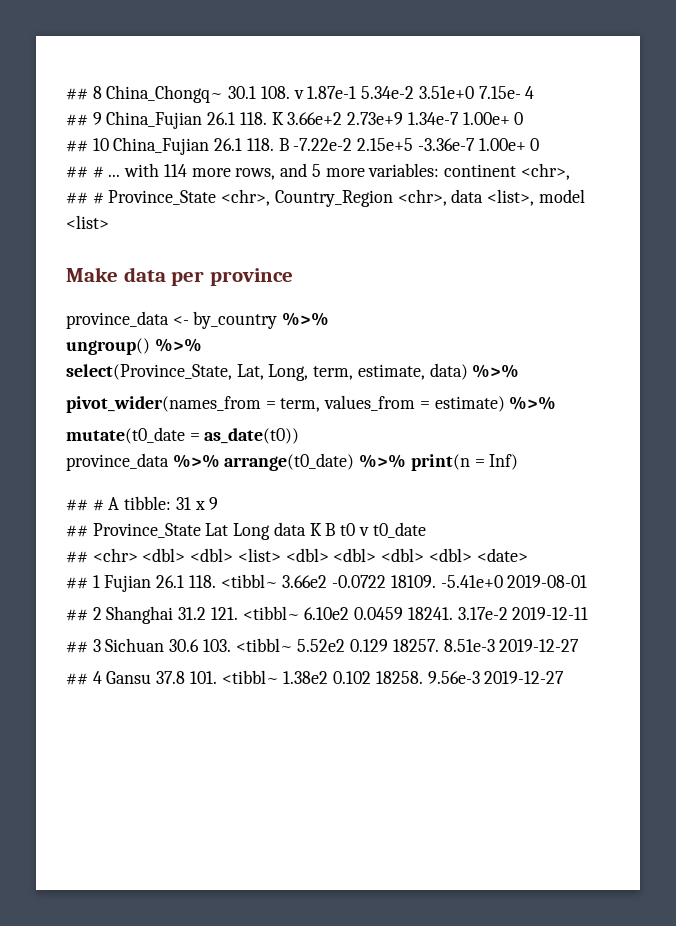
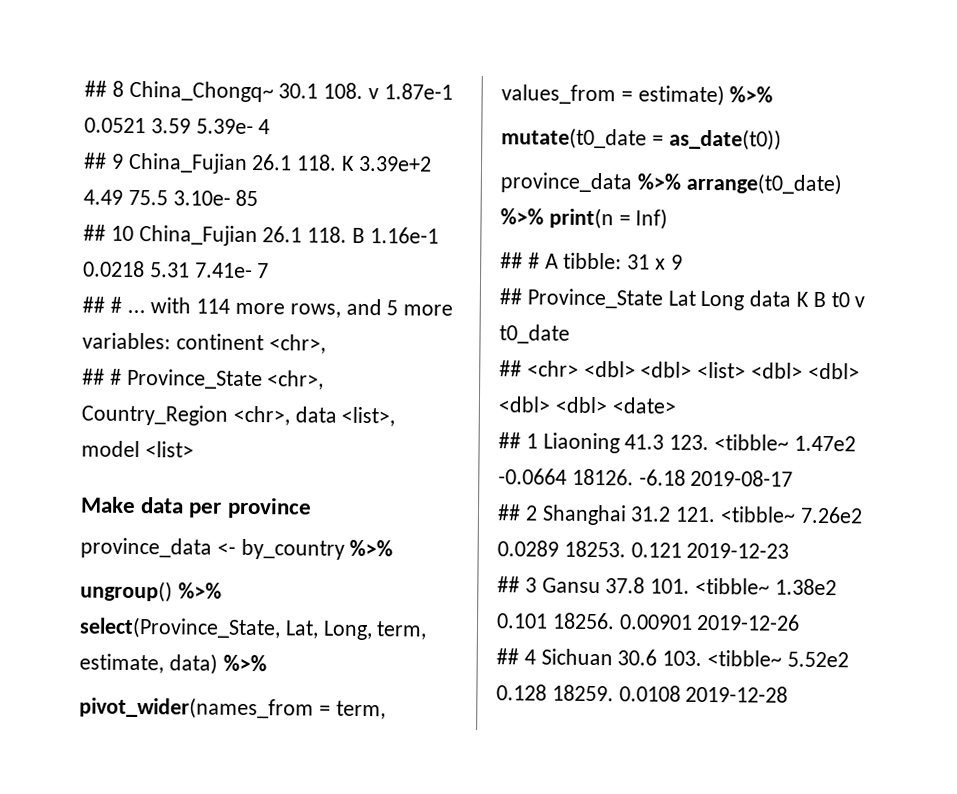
[361,86,521,99] 5.34e-2 3.51e+0 7.15e- -> [84,117,254,135] 0.0521 3.59 5.39e-
[287,112,524,125] 3.66e+2 2.73e+9 1.34e-7 1.00e+ 0 -> [357,155,432,172] [83,189,259,207] 3.39e+2 4.49 75.5 3.10e- 85
[293,138,540,151] -7.22e-2 2.15e+5 -3.36e-7 1.00e+ 0 -> [369,227,439,244] [83,260,270,279] 1.16e-1 0.0218 5.31 7.41e- 7
[104,574,588,592] Fujian 26.1 118. <tibbl~ 3.66e2 -0.0722 18109. -5.41e+0 2019-08-01 -> [542,432,856,454] [498,468,794,487] Liaoning 41.3 123. <tibble~ 1.47e2 -0.0664 18126. -6.18 2019-08-17
[242,606,589,620] [66,638,580,653] [66,670,565,685] <tibbl~ 6.10e2 0.0459 18241. 3.17e-2 2019-12-11 // ## 3 Sichuan 30.6 103. <tibbl~ 5.52e2 0.129 18257. 8.51e-3 2019-12-27 // ## 4 Gansu 37.8 101. <tibbl~ 1.38e2 0.102 18258. 9.56e-3 2019-12-27 -> [720,506,863,524] [497,540,790,559] [497,576,837,596] [496,612,801,631] [496,648,849,668] [496,684,789,703] <tibble~ 7.26e2 0.0289 18253. 0.121 2019-12-23 // ## 3 Gansu 37.8 101. <tibble~ 1.38e2 0.101 18256. 0.00901 2019-12-26 // ## 4 Sichuan 30.6 103. <tibble~ 5.52e2 0.128 18259. 0.0108 2019-12-28

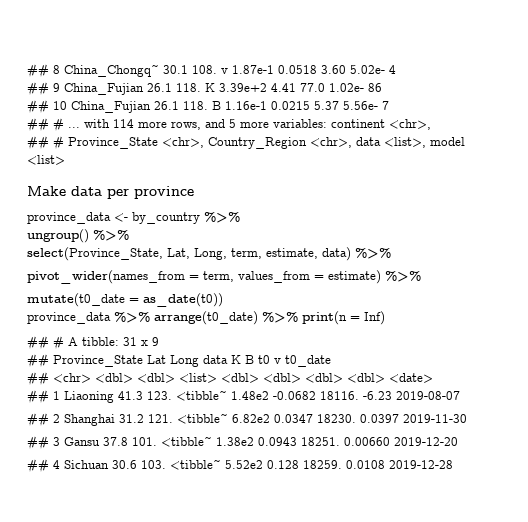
[84,117,254,135] 0.0521 3.59 5.39e- -> [278,65,385,74] 0.0518 3.60 5.02e-
[83,189,259,207] 4.49 75.5 3.10e- 85 -> [271,83,382,92] 4.41 77.0 1.02e- 86
[83,260,253,279] 0.0218 5.31 7.41e- -> [271,101,378,110] 0.0215 5.37 5.56e-
[793,435,856,452] [498,468,794,487] 1.47e2 -0.0664 18126. -6.18 2019-08-17 -> [231,391,460,400] 1.48e2 -0.0682 18116. -6.23 2019-08-07
[799,506,863,524] [497,540,790,559] 7.26e2 0.0289 18253. 0.121 2019-12-23 -> [232,414,467,423] 6.82e2 0.0347 18230. 0.0397 2019-11-30
[496,612,801,631] 0.101 18256. 0.00901 2019-12-26 -> [258,437,458,446] 0.0943 18251. 0.00660 2019-12-20

